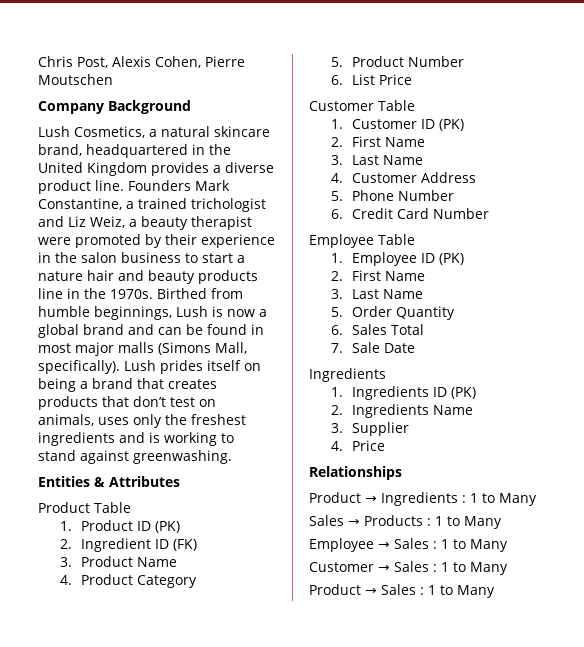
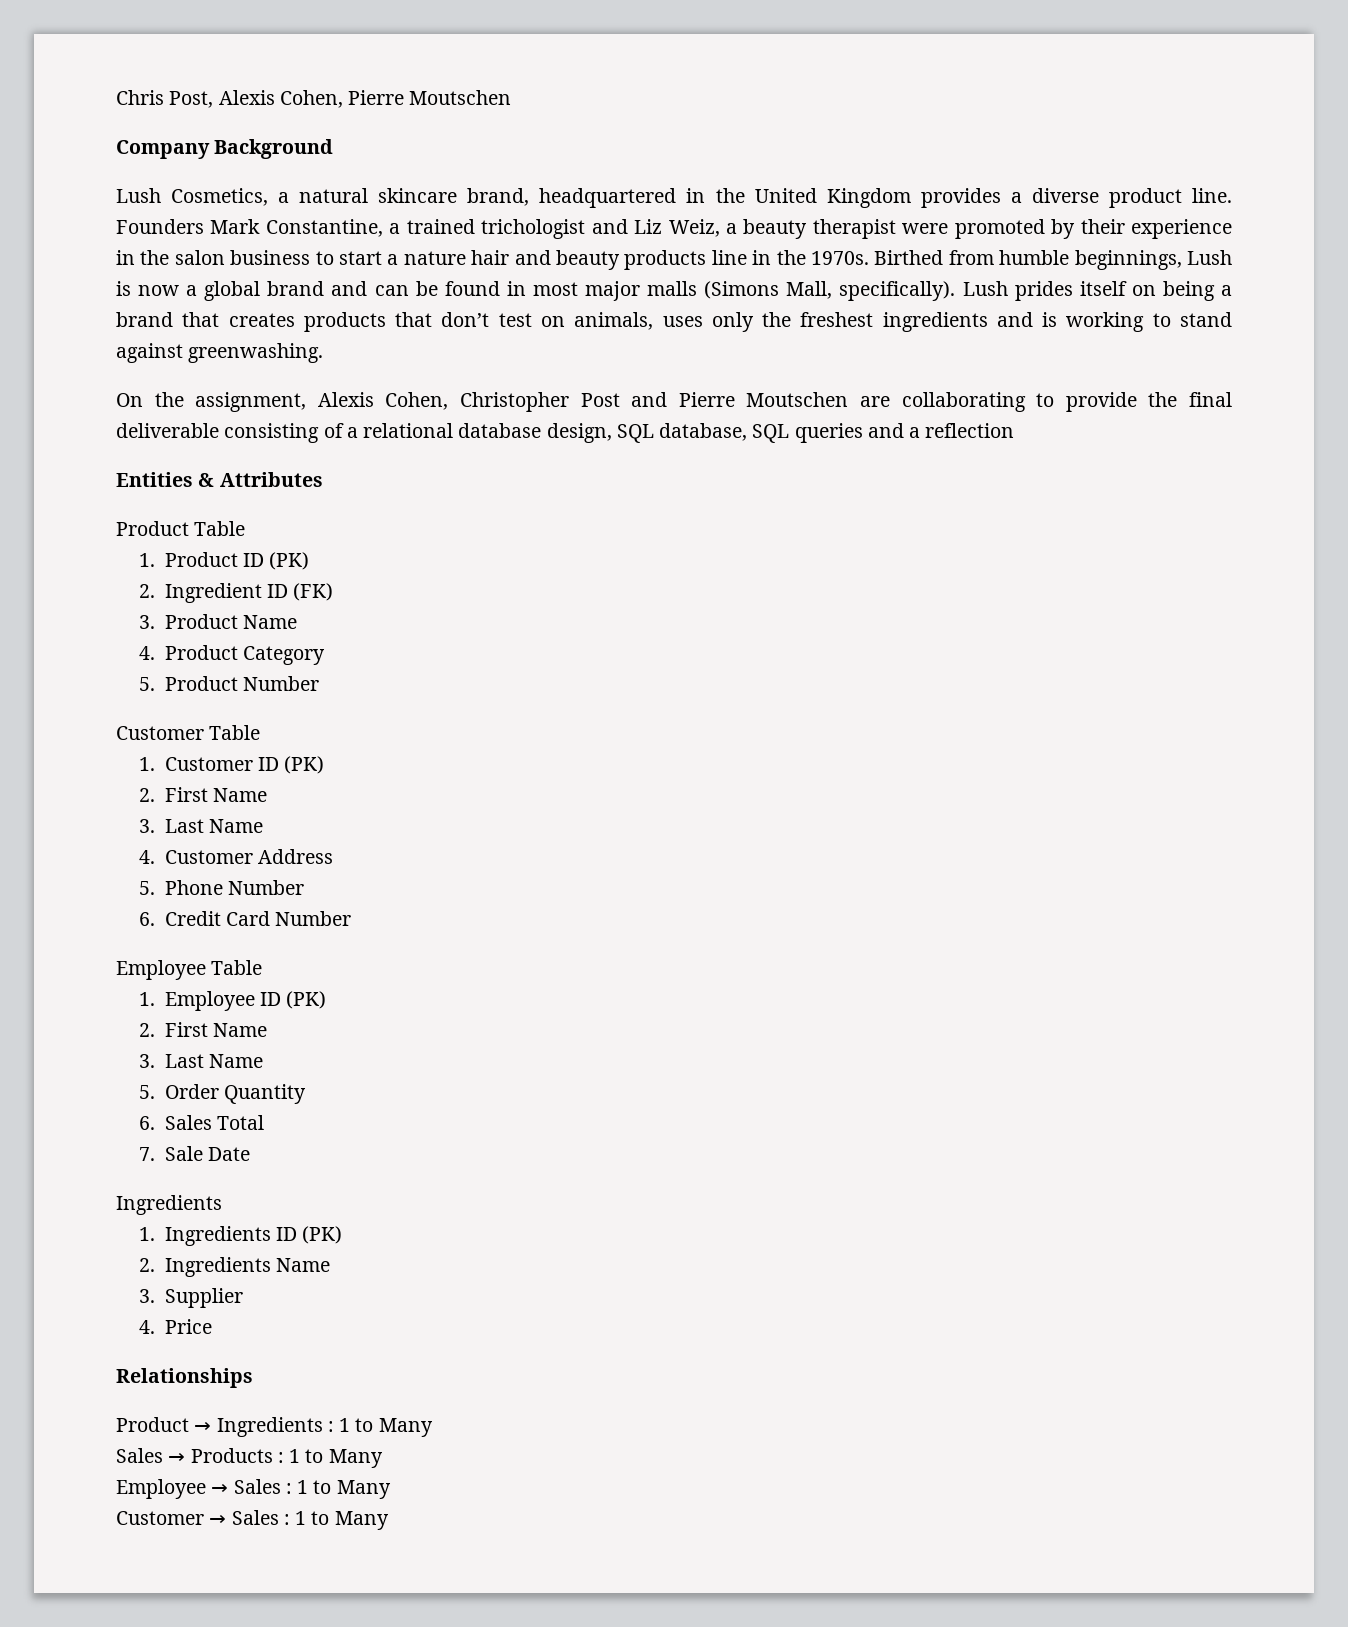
(232, 457) none -> [116,392,1232,412] [116,423,1015,443] // On the assignment, Alexis Cohen, Christopher Post and Pierre Moutschen are collaborating to provide the final deliverable consisting of a relational database design, SQL database, SQL queries and a reflection
[330,74,413,85] // 6. List Price -> (319, 683) none
[309,584,495,598] // Product → Sales : 1 to Many -> (389, 1520) none

